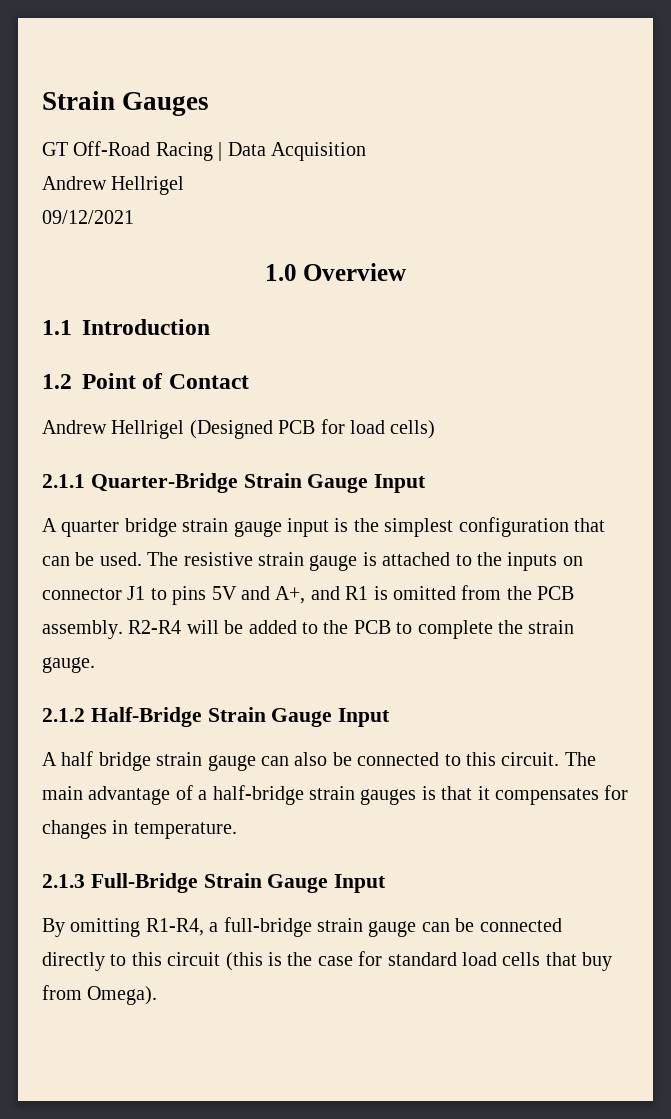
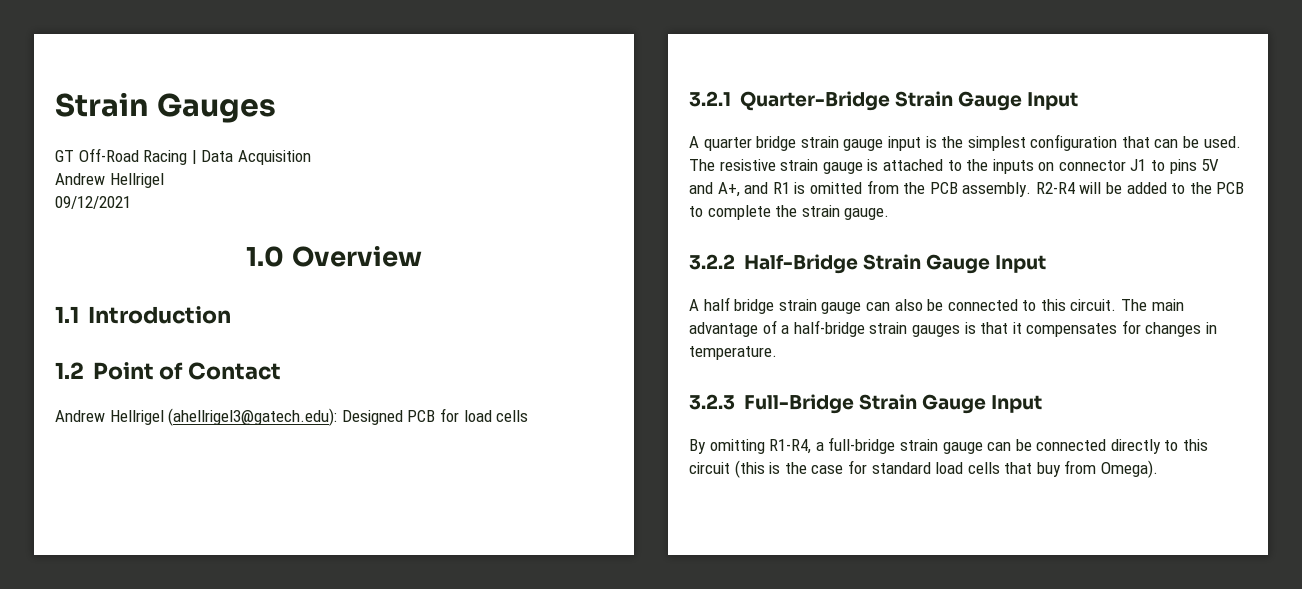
[189,420,273,439] (Designed -> [168,408,403,426] (ahellrigel3@gatech.edu): Designed
[390,420,436,439] [42,474,85,488] cells) // 2.1.1 -> [496,410,529,422] [689,91,731,107] cells // 3.2.1
[42,708,85,722] 2.1.2 -> [689,254,735,270] 3.2.2
[42,874,85,888] 2.1.3 -> [689,394,735,410] 3.2.3

